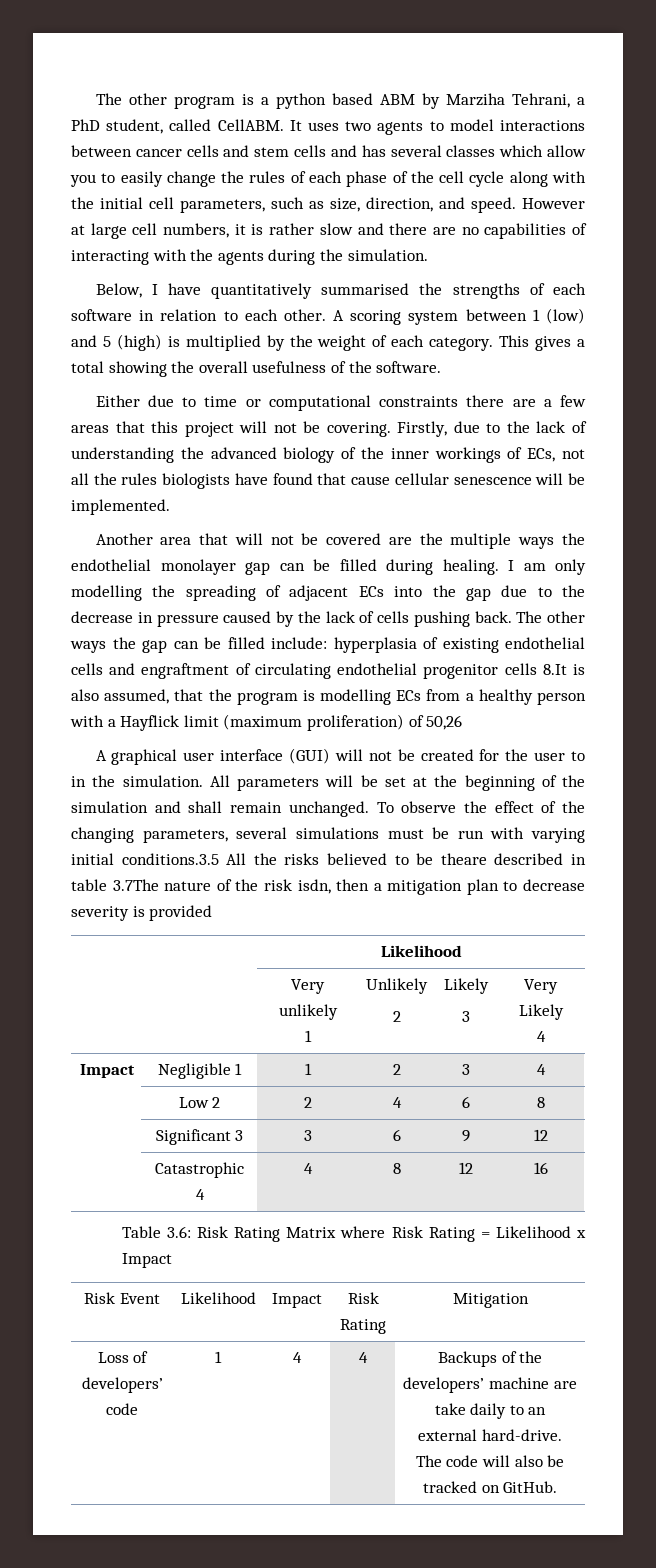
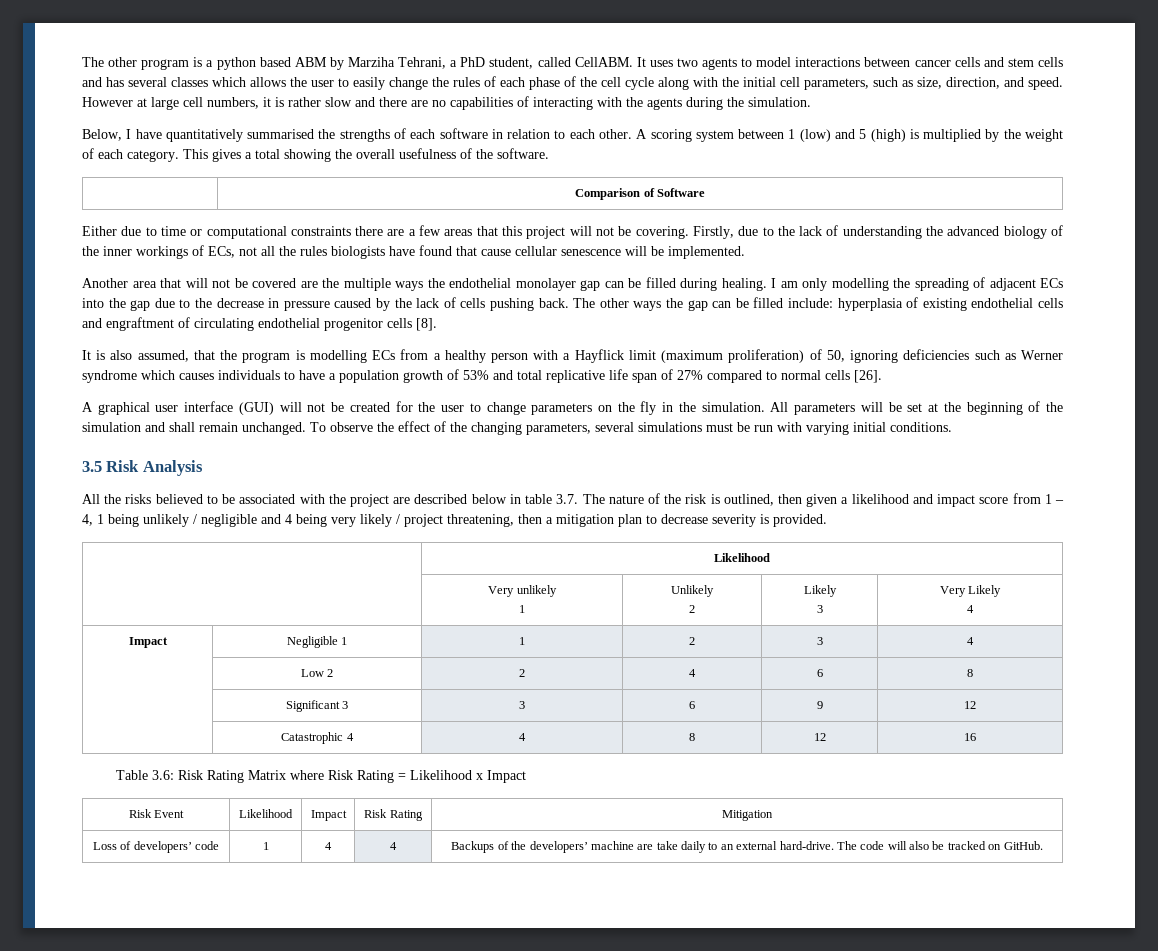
[547,145,586,157] [70,174,96,187] allow you -> [250,77,334,87] allows the user
(442, 367) none -> [575,188,705,200] // | Comparison of Software
[542,664,567,675] 8.It -> [416,318,437,331] [82,350,91,360] [8]. // It
[426,715,463,730] 50,26 -> [826,349,1064,363] [82,369,882,383] 50, ignoring deficiencies such as Werner syndrome which causes individuals to have a population growth of 53% and total replicative life span of 27% compared to normal cells [26].
(586, 756) none -> [486,401,657,415] change parameters on the fly
[121,853,219,865] conditions.3.5 -> [890,422,952,432] [82,460,203,476] conditions. // 3.5 Risk Analysis //
[440,853,587,865] [71,879,331,894] theare described in table 3.7The nature of the risk isdn, -> [239,493,1064,507] [82,514,514,527] associated with the project are described below in table 3.7. The nature of the risk is outlined, then given a likelihood and impact score from 1 – 4, 1 being unlikely / negligible and 4 being very likely / project threatening,
[149,905,213,921] provided -> [773,514,827,527] provided.

